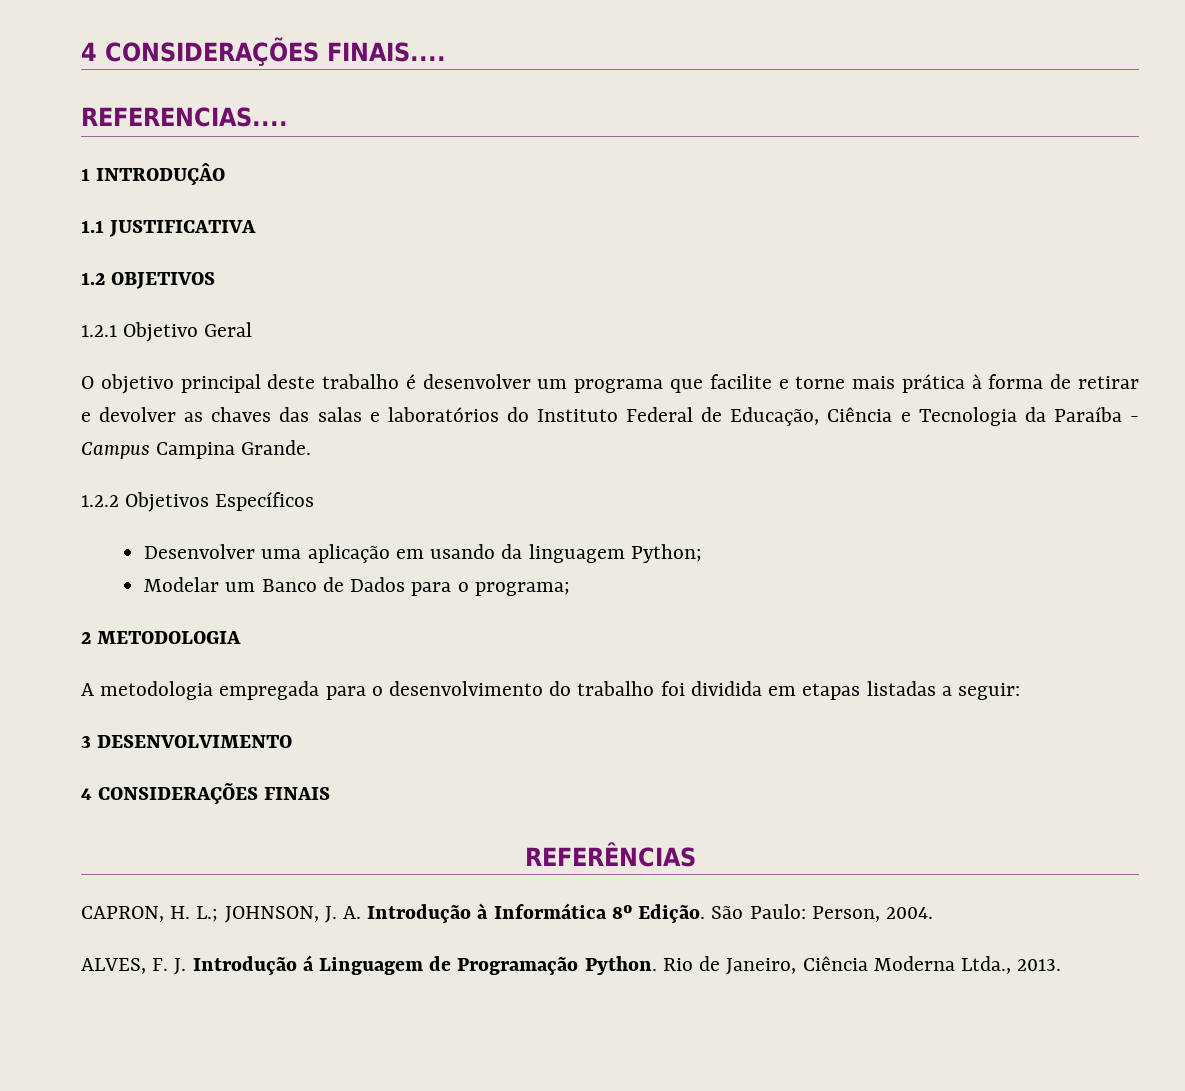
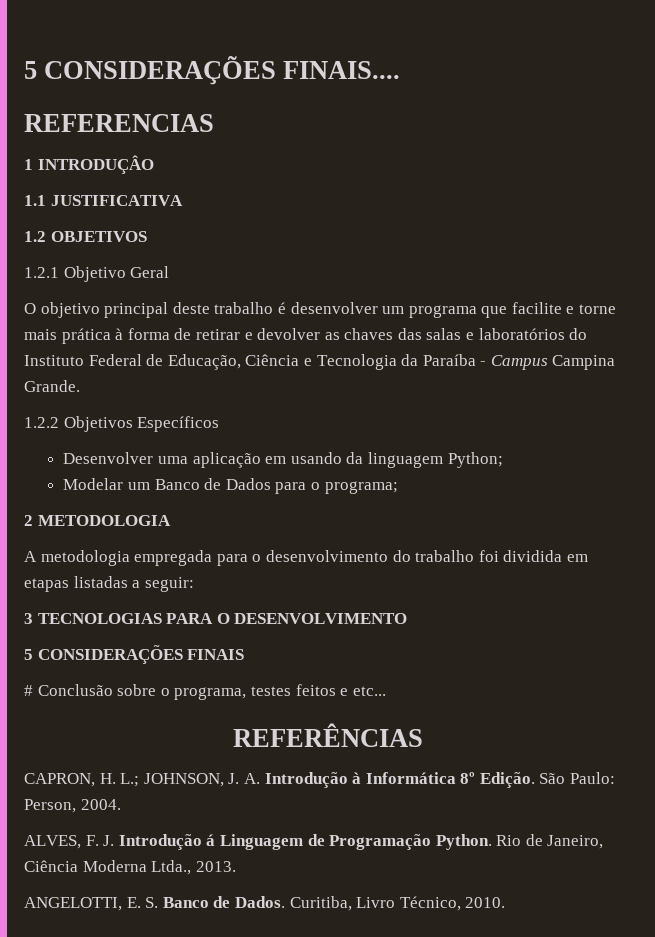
[81,42,97,61] 4 -> [24,61,37,79] 5
[81,107,288,127] REFERENCIAS.... -> [24,114,214,132] REFERENCIAS
(91, 742) none -> [37,613,230,624] TECNOLOGIAS PARA O
[81,788,92,800] 4 -> [24,649,33,660] 5
(331, 793) none -> [24,684,386,700] // # Conclusão sobre o programa, testes feitos e etc...
(1062, 965) none -> [24,896,506,911] // ANGELOTTI, E. S. Banco de Dados. Curitiba, Livro Técnico, 2010.

